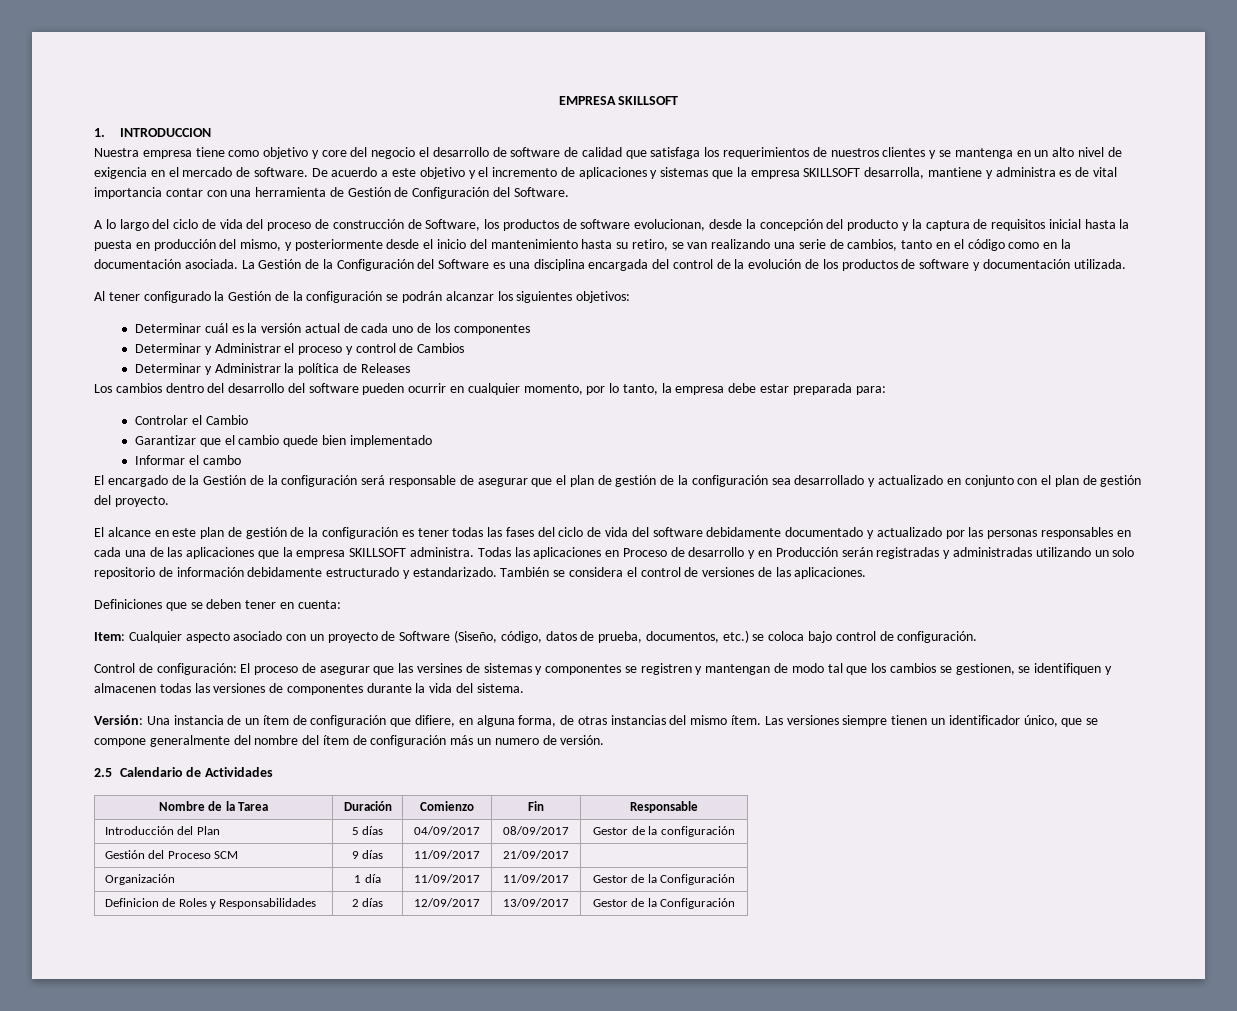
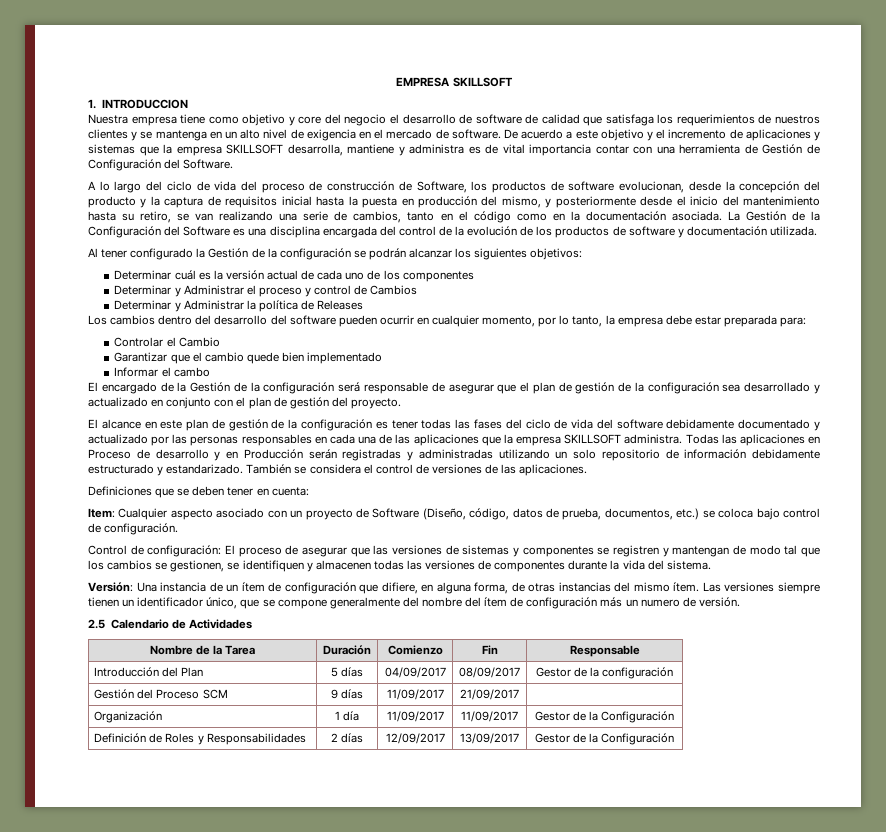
[454,630,498,643] (Siseño, -> [422,508,466,520] (Diseño,
[417,663,463,673] versines -> [392,545,442,555] versiones
[104,898,159,907] Definicion -> [94,733,147,743] Definición

